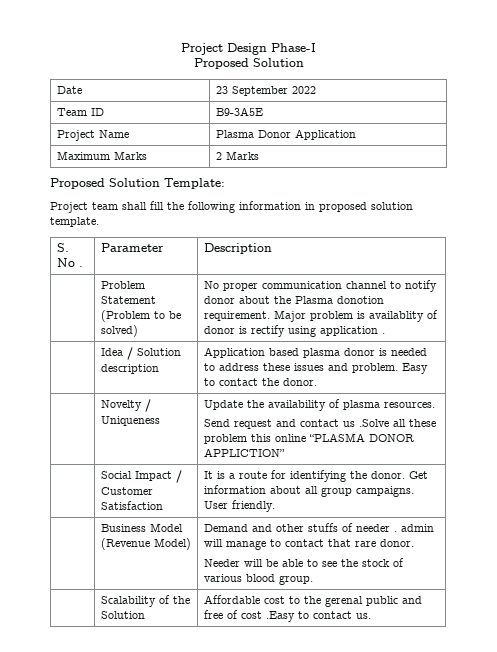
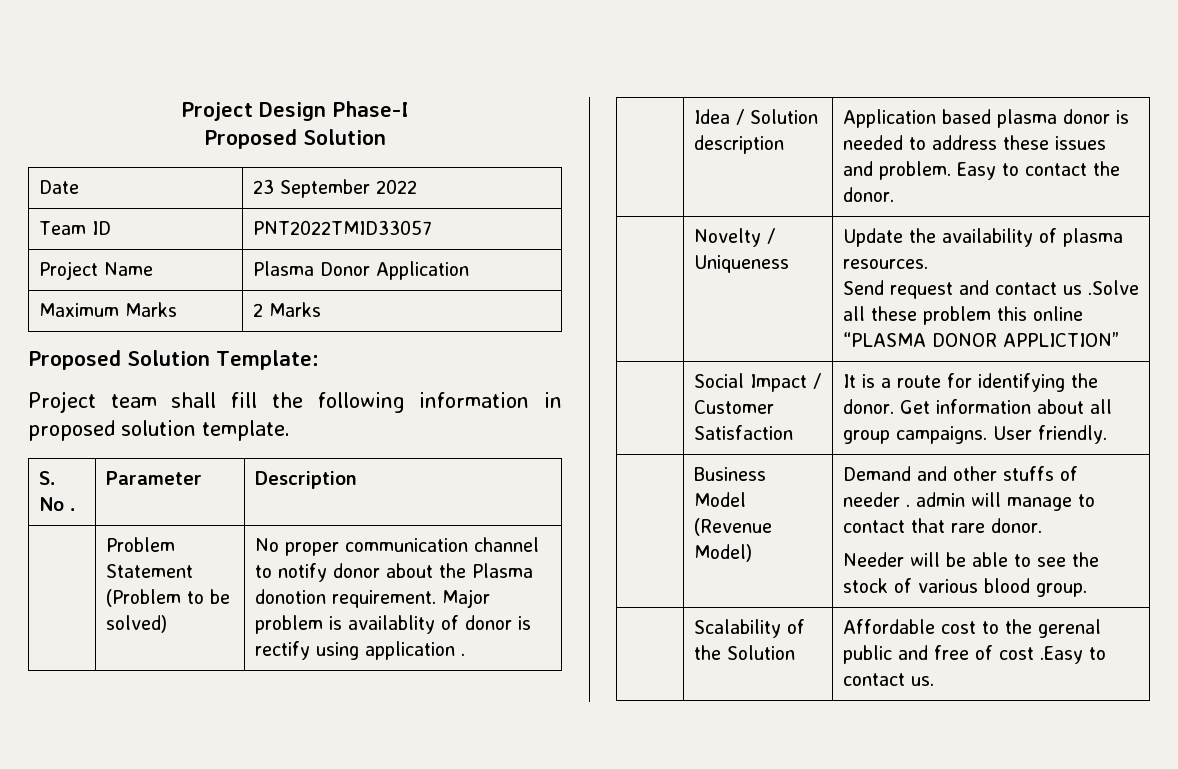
[215,107,263,116] B9-3A5E -> [252,220,432,235] PNT2022TMID33057

